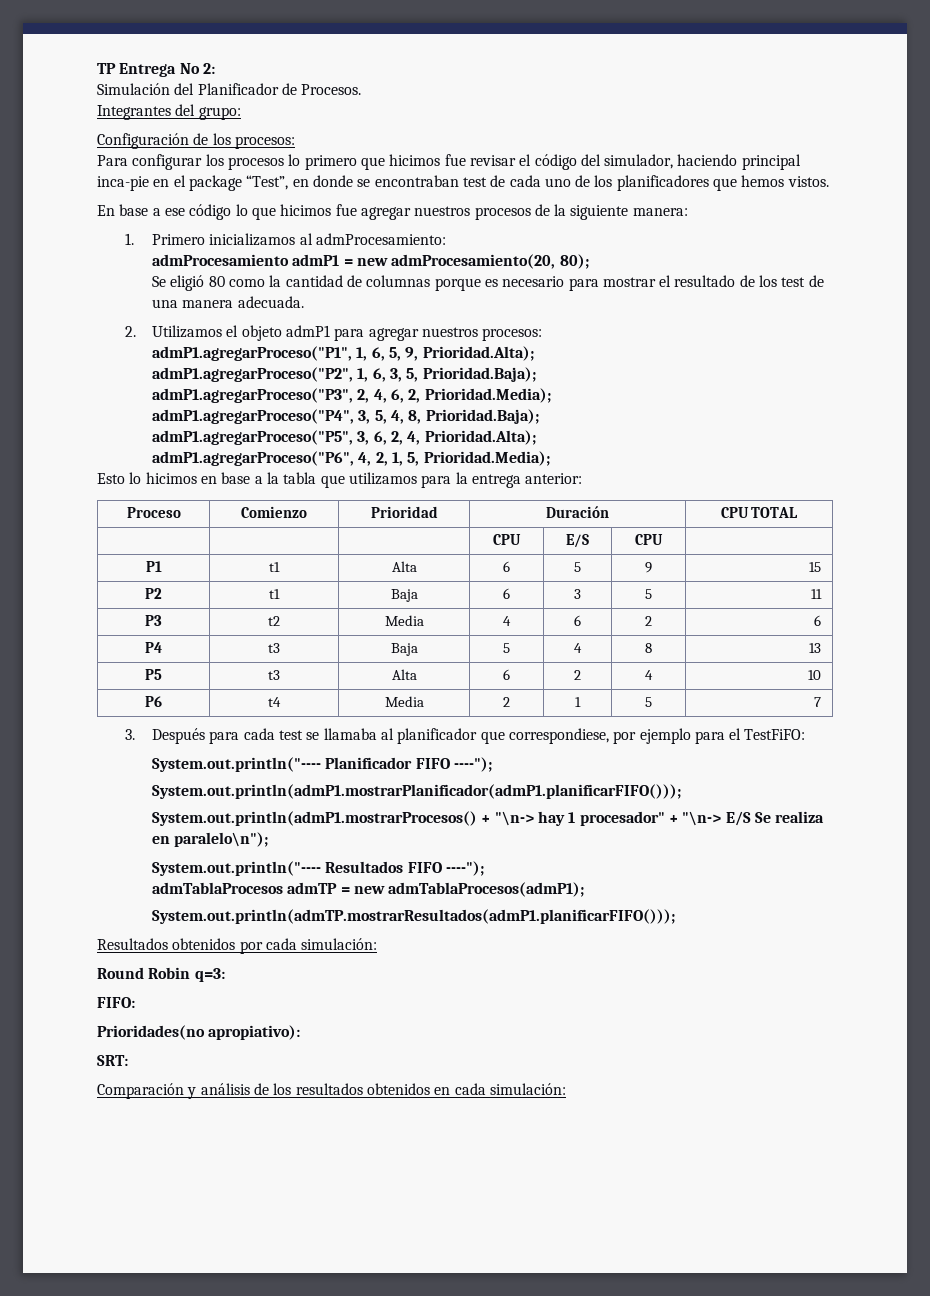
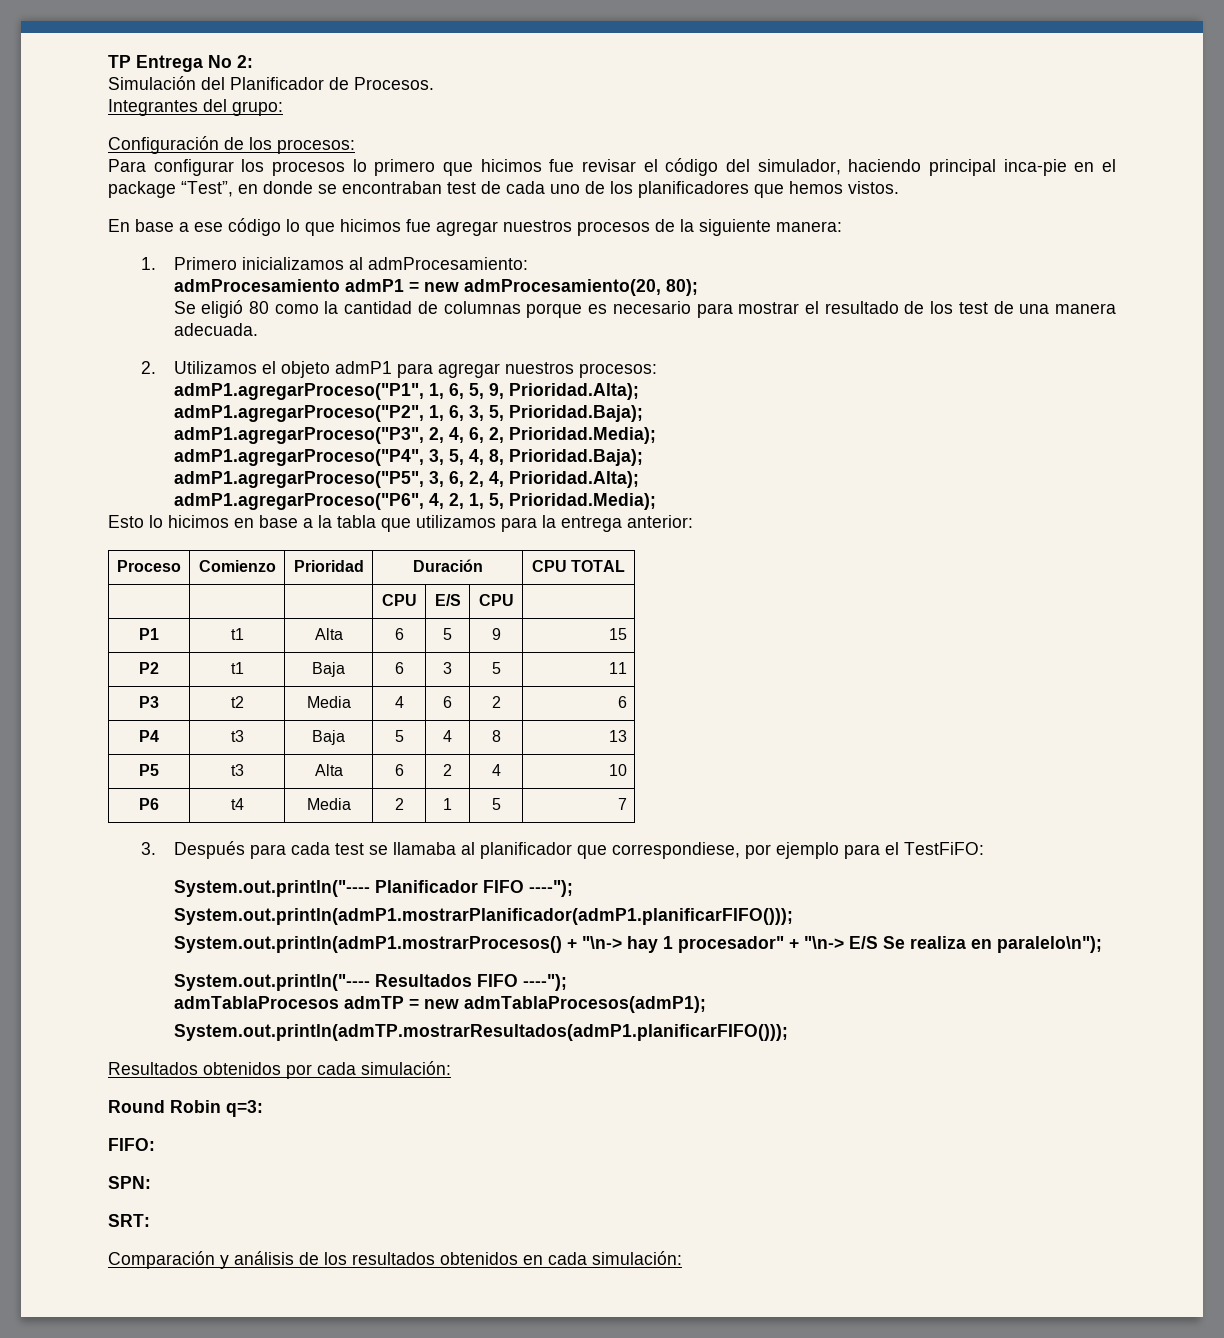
[97,1025,301,1040] Prioridades(no apropiativo): -> [108,1176,151,1189] SPN:

